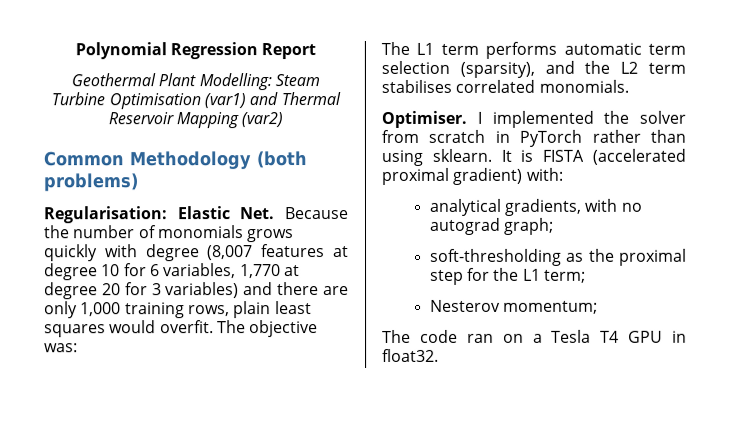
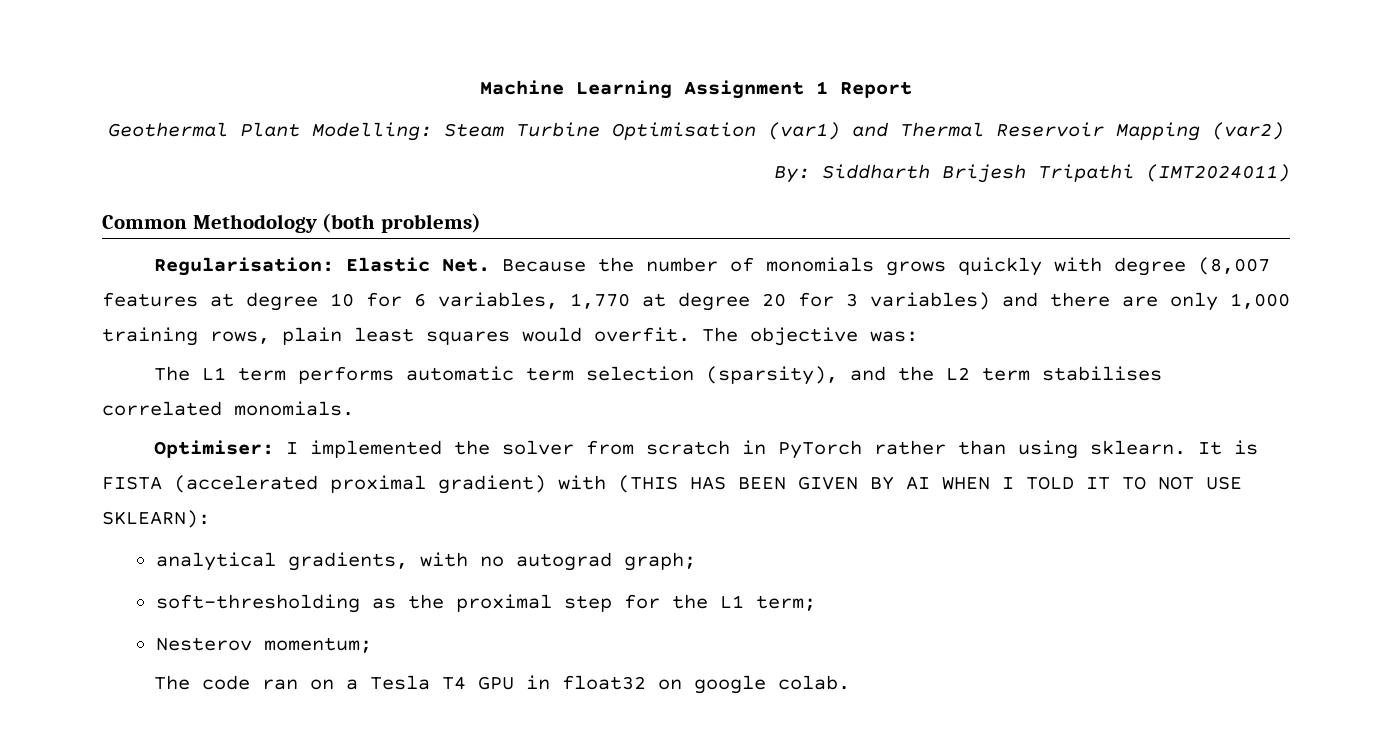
[74,42,258,60] Polynomial Regression -> [480,80,828,99] Machine Learning Assignment 1
(284, 120) none -> [774,164,1290,183] // By: Siddharth Brijesh Tripathi (IMT2024011)
[381,110,467,128] Optimiser. -> [153,440,274,458] Optimiser:
[525,167,563,181] with: -> [558,475,1242,493] [102,510,210,528] with (THIS HAS BEEN GIVEN BY AI WHEN I TOLD IT TO NOT USE SKLEARN):
[382,348,439,362] float32. -> [561,675,850,694] float32 on google colab.

